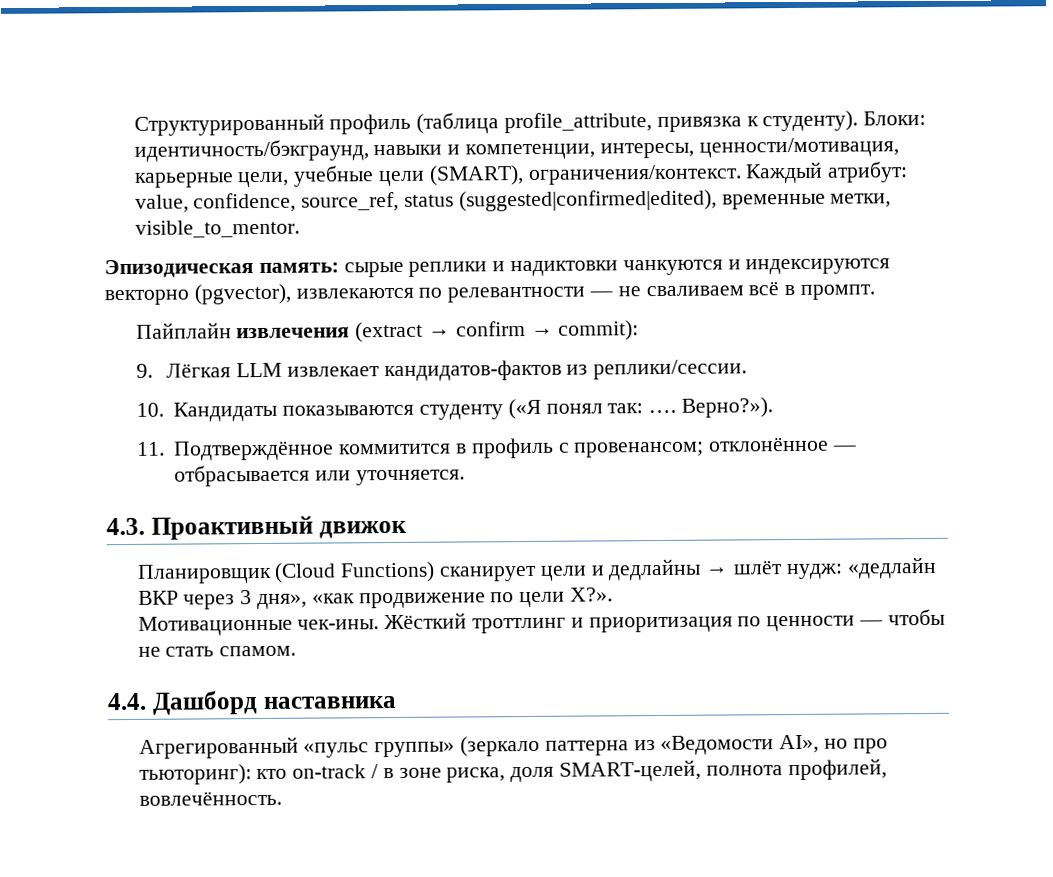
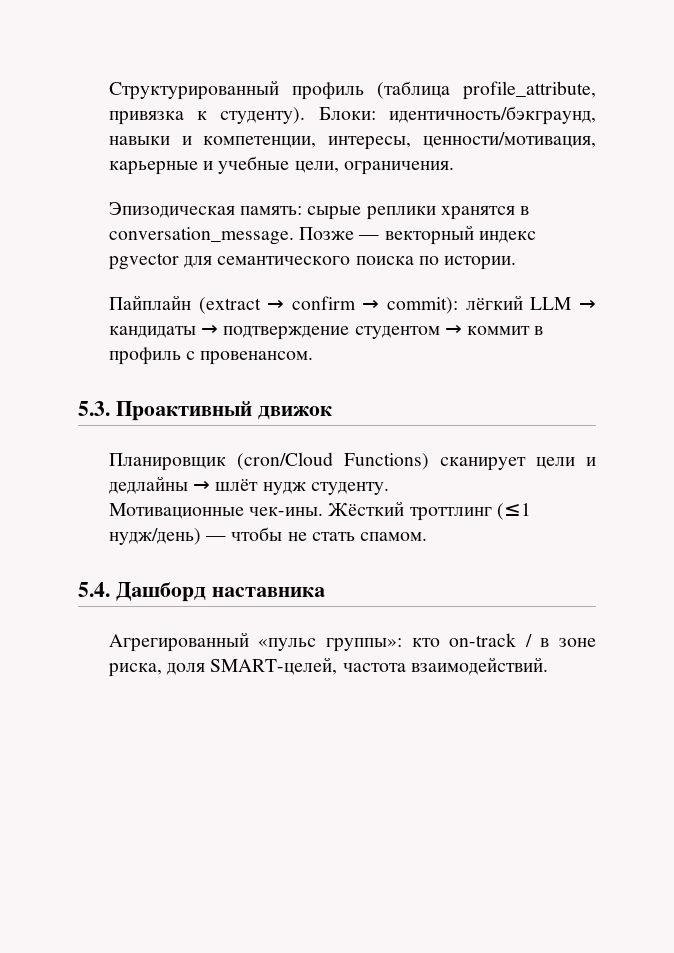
[237,161,909,188] [134,189,892,213] [134,219,300,238] [104,258,891,279] [104,281,876,306] цели, учебные цели (SMART), ограничения/контекст. Каждый атрибут: value, confidence, source_ref, status (suggested|confirmed|edited), временные метки, visible_to_mentor. // Эпизодическая память: сырые реплики и надиктовки чанкуются и индексируются векторно (pgvector), извлекаются по релевантности — не сваливаем всё в промпт. -> [203,156,454,175] [108,202,530,220] [108,225,536,245] [108,253,517,270] и учебные цели, ограничения. // Эпизодическая память: сырые реплики хранятся в conversation_message. Позже — векторный индекс pgvector для семантического поиска по истории.
[236,327,351,339] извлечения -> (191, 302) none
[135,359,748,382] [135,397,774,422] [136,436,858,461] [174,464,465,487] [106,517,145,536] // 9. Лёгкая LLM извлекает кандидатов-фактов из реплики/сессии. // 10. Кандидаты показываются студенту («Я понял так: …. Верно?»). // 11. Подтверждённое коммитится в профиль с провенансом; отклонённое — отбрасывается или уточняется. // 4.3. -> [465,295,596,310] [108,325,544,340] [108,347,314,365] [78,401,110,416] лёгкий LLM → кандидаты → подтверждение студентом → коммит в профиль с провенансом. // 5.3.
[274,562,337,583] (Cloud -> [236,452,333,470] (cron/Cloud
[785,556,937,580] [137,587,614,610] нудж: «дедлайн ВКР через 3 дня», «как продвижение по цели X?». -> [262,482,389,495] нудж студенту.
[570,615,856,633] и приоритизация по ценности -> [496,503,531,520] [108,528,201,545] (≤1 нудж/день)
[107,692,147,711] 4.4. -> [78,582,110,597] 5.4.
[374,734,888,758] [138,764,252,785] группы» (зеркало паттерна из «Ведомости AI», но про тьюторинг): -> [326,638,403,652] группы»:
[705,758,887,781] [138,790,282,806] полнота профилей, вовлечённость. -> [342,657,548,675] частота взаимодействий.

